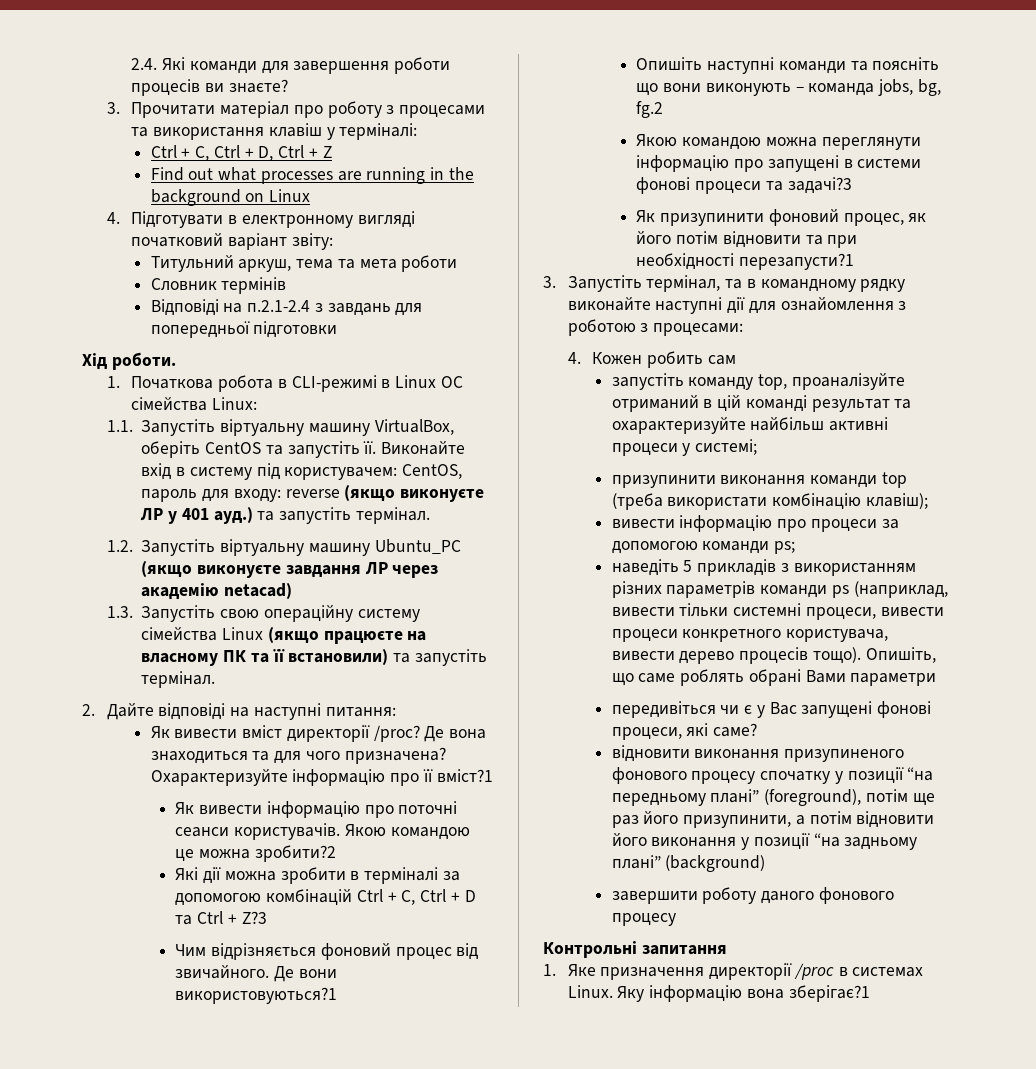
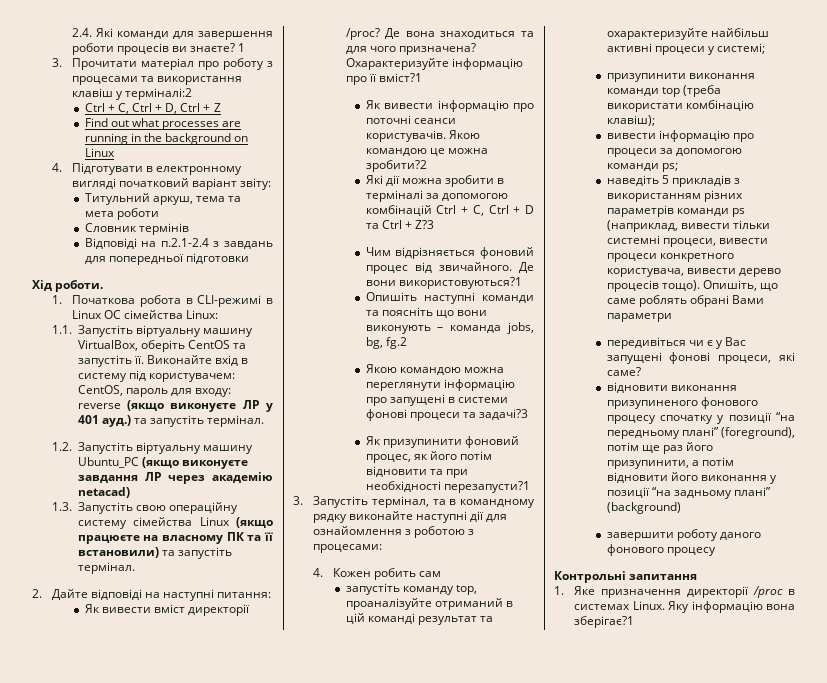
(288, 86) none -> [238,43,246,52] 1
[339,123,418,140] терміналі: -> [125,88,193,100] терміналі:2

